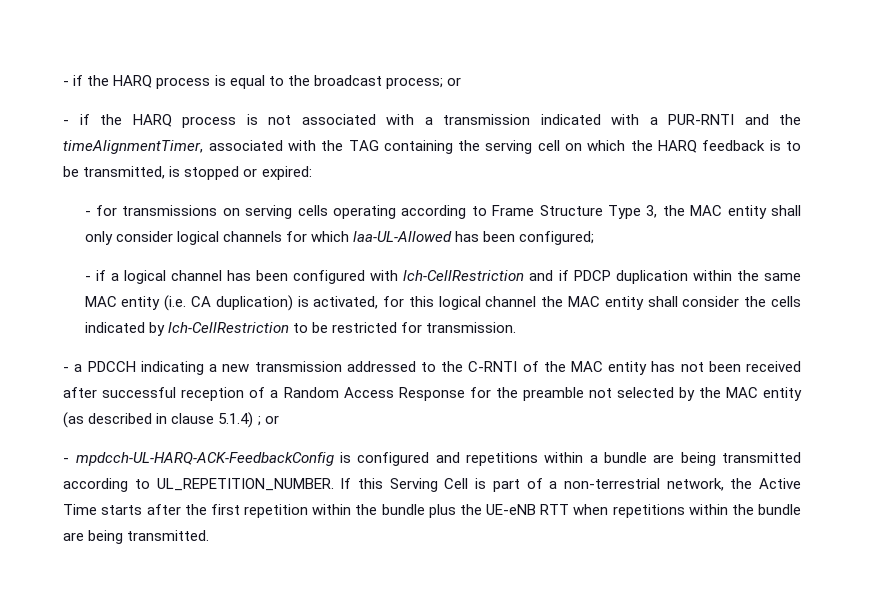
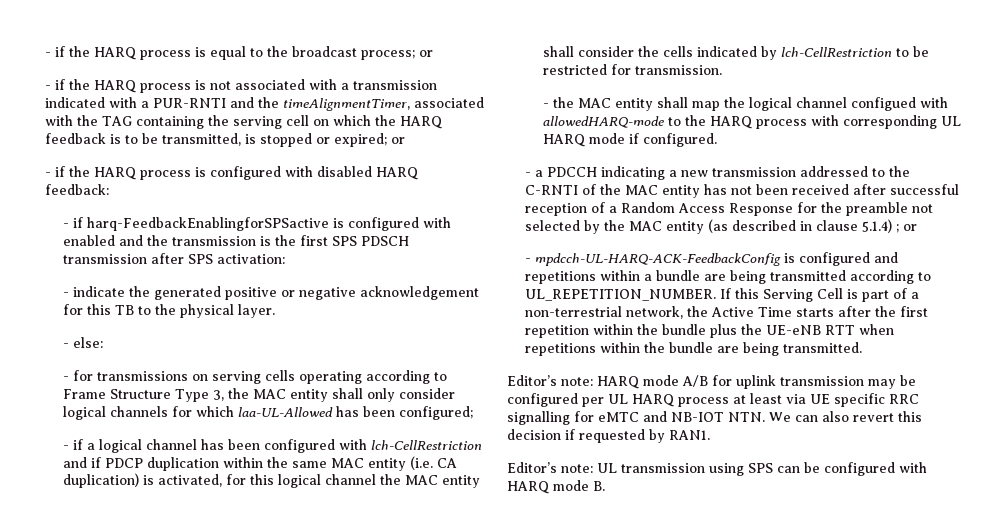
[261,166,312,180] expired: -> [333,133,405,147] [44,166,418,180] [44,184,109,195] [62,217,451,231] [62,235,409,246] [62,253,285,264] [62,286,479,300] [62,304,275,318] [62,337,103,348] expired; or // - if the HARQ process is configured with disabled HARQ feedback: // - if harq-FeedbackEnablingforSPSactive is configured with enabled and the transmission is the first SPS PDSCH transmission after SPS activation: // - indicate the generated positive or negative acknowledgement for this TB to the physical layer. // - else:
(516, 327) none -> [542,97,948,111] [542,115,961,129] [542,133,717,147] // - the MAC entity shall map the logical channel configued with allowedHARQ-mode to the HARQ process with corresponding UL HARQ mode if configured.
(210, 535) none -> [507,375,916,389] [507,393,919,407] [507,411,922,425] [507,429,710,443] [507,462,927,476] [507,480,605,494] // Editor’s note: HARQ mode A/B for uplink transmission may be configured per UL HARQ process at least via UE specific RRC signalling for eMTC and NB-IOT NTN. We can also revert this decision if requested by RAN1. // Editor’s note: UL transmission using SPS can be configured with HARQ mode B.

